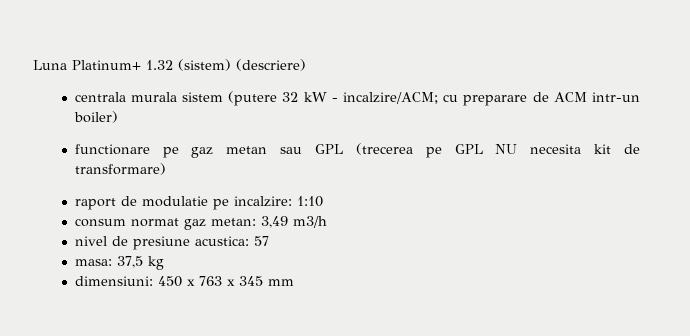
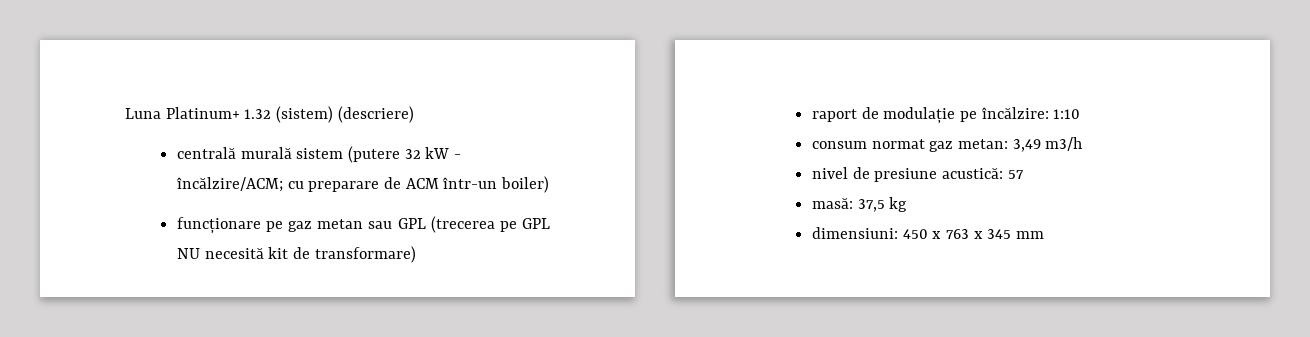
[74,92,177,102] centrala murala -> [176,147,292,159] centrală murală
[343,92,439,104] incalzire/ACM; -> [176,177,283,192] încălzire/ACM;
[591,92,640,102] intr-un -> [443,177,498,189] într-un
[74,144,150,155] functionare -> [176,217,261,234] funcționare
[530,144,582,154] necesita -> [204,247,264,259] necesită
[141,196,292,210] modulatie pe incalzire: -> [883,107,1049,124] modulație pe încălzire:
[194,236,249,246] acustica: -> [941,167,1003,179] acustică:
[74,259,112,266] masa: -> [811,197,853,209] masă:

